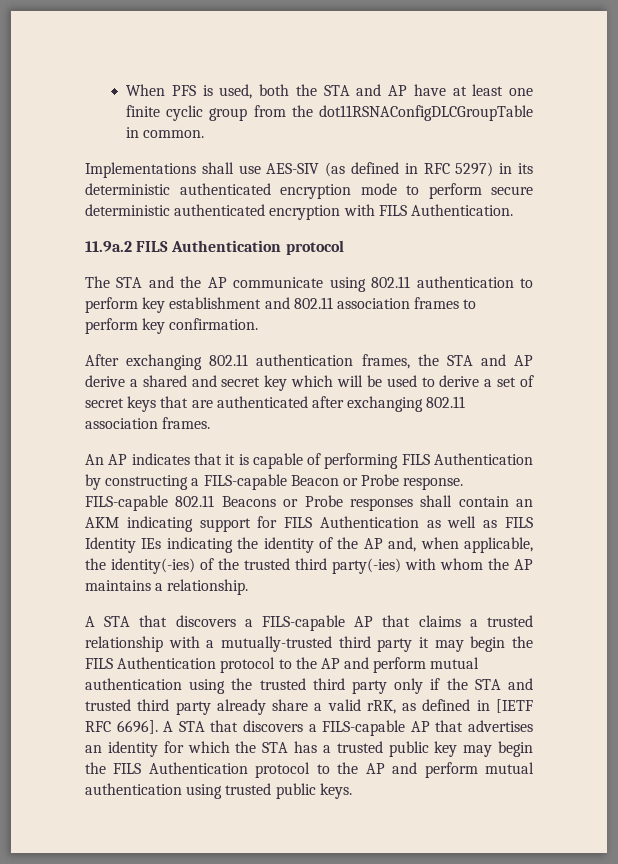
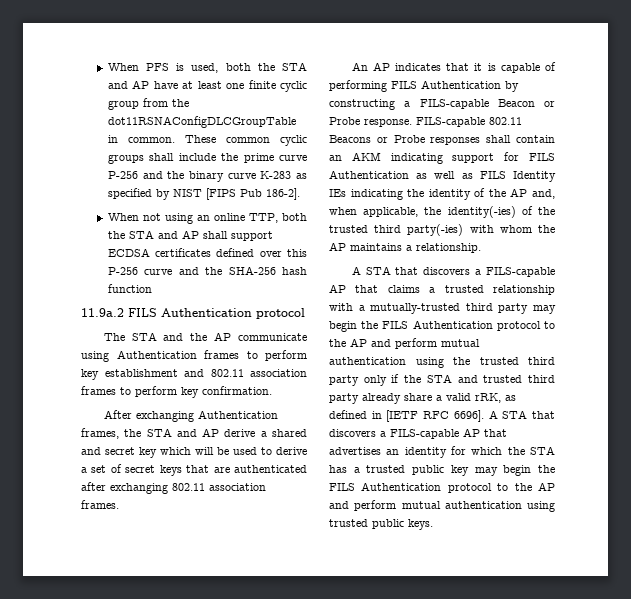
[85,162,534,178] [85,183,533,199] [85,204,513,220] // Implementations shall use AES-SIV (as defined in RFC 5297) in its deterministic authenticated encryption mode to perform secure deterministic authenticated encryption with FILS Authentication. -> [184,135,307,146] [107,153,307,164] [107,171,307,182] [107,188,300,200] [107,213,307,224] [107,230,273,241] [107,248,307,257] [107,266,307,275] [107,284,152,293] These common cyclic groups shall include the prime curve P-256 and the binary curve K-283 as specified by NIST [FIPS Pub 186-2]. // When not using an online TTP, both the STA and AP shall support ECDSA certificates defined over this P-256 curve and the SHA-256 hash function
[371,276,514,288] 802.11 authentication -> [116,350,239,359] Authentication frames
[209,354,354,366] 802.11 authentication -> [197,410,278,419] Authentication
[419,637,429,648] it -> (529, 308) none

